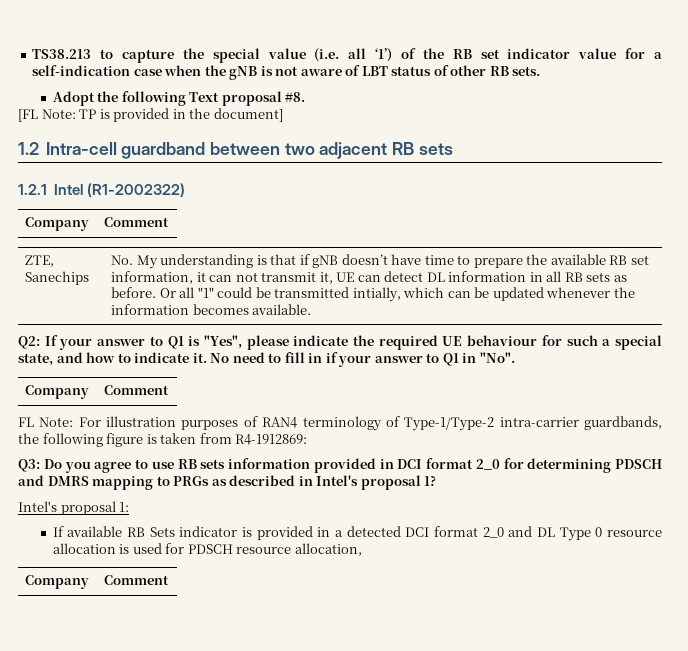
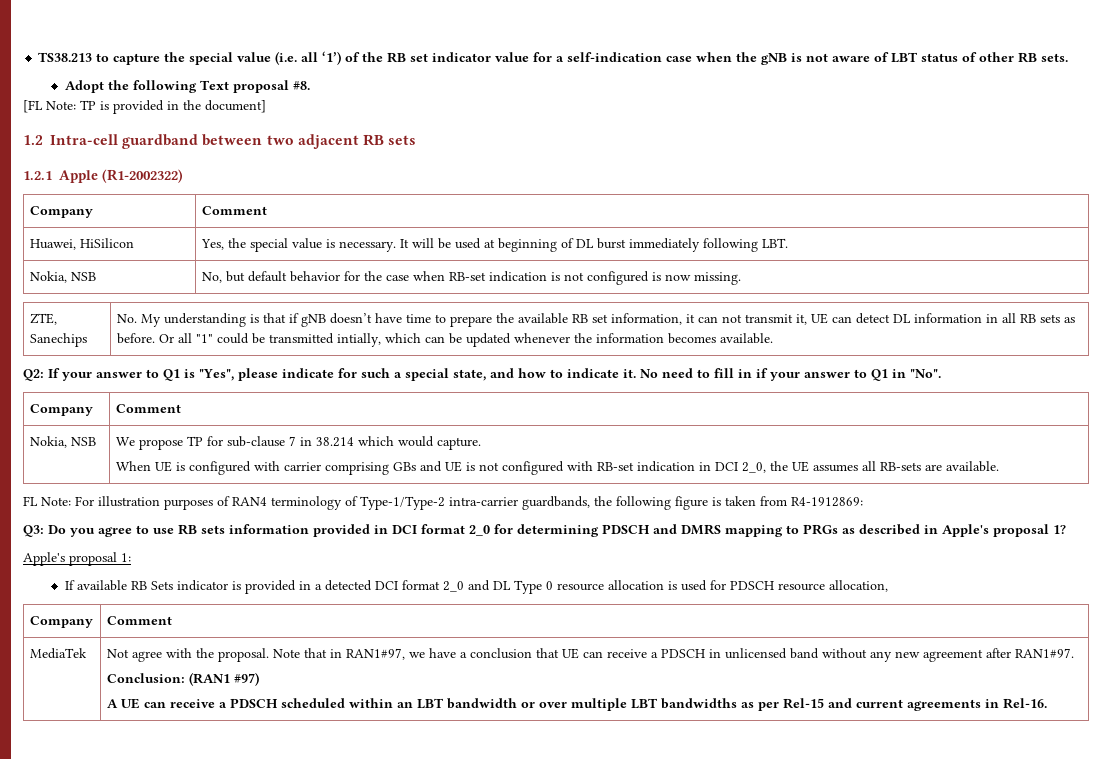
[53,184,83,195] Intel -> [59,170,98,183] Apple
(170, 222) none -> [29,238,134,250] [200,238,788,252] [29,271,96,283] [201,271,741,285] // Huawei, HiSilicon | Yes, the special value is necessary. It will be used at beginning of DL burst immediately following LBT. // Nokia, NSB | No, but default behavior for the case when RB-set indication is not configured is now missing.
[353,335,538,350] the required UE behaviour -> (334, 373) none
(170, 390) none -> [29,436,96,448] [115,436,481,450] [115,461,999,475] // Nokia, NSB | We propose TP for sub-clause 7 in 38.214 which would capture. // When UE is configured with carrier comprising GBs and UE is not configured with RB-set indication in DCI 2_0, the UE assumes all RB-sets are available.
[316,475,359,486] Intel's -> [942,524,989,537] Apple's
[18,501,57,512] Intel's -> [23,552,65,566] Apple's
(170, 580) none -> [29,648,87,659] [106,648,1074,662] [106,672,259,686] [106,698,1047,711] // MediaTek | Not agree with the proposal. Note that in RAN1#97, we have a conclusion that UE can receive a PDSCH in unlicensed band without any new agreement after RAN1#97. // Conclusion: (RAN1 #97) // A UE can receive a PDSCH scheduled within an LBT bandwidth or over multiple LBT bandwidths as per Rel-15 and current agreements in Rel-16.

